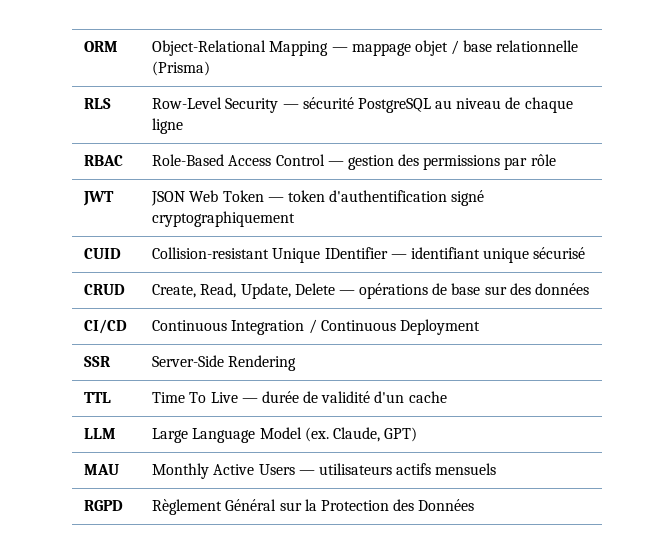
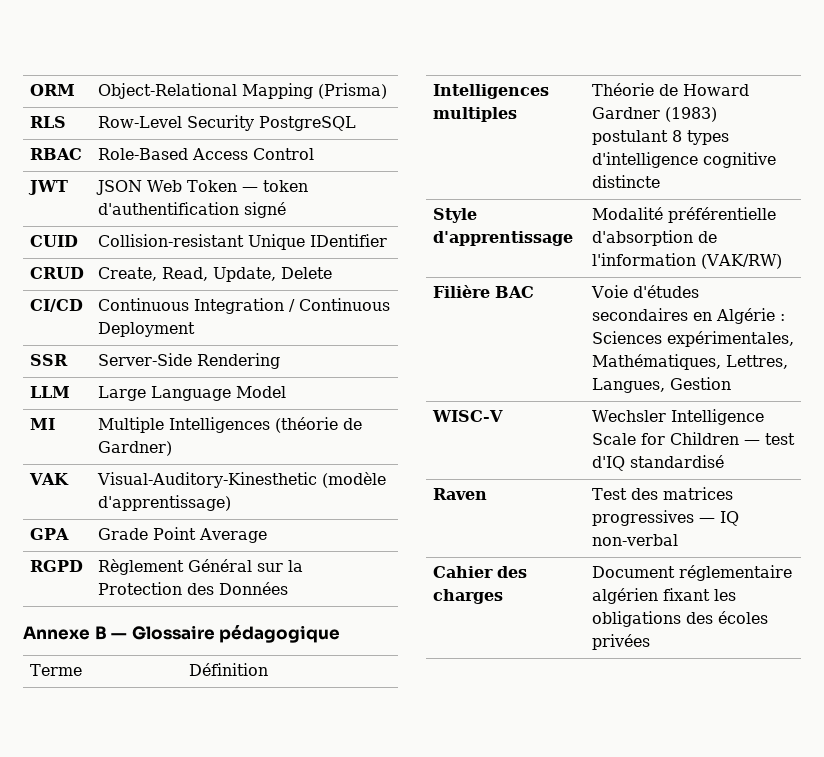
[331,40,579,56] — mappage objet / base relationnelle -> (313, 91) none
[282,97,354,109] — sécurité -> (254, 123) none
[435,97,573,113] [152,118,184,134] au niveau de chaque ligne -> (356, 123) none
[327,154,556,170] — gestion des permissions par rôle -> (314, 154) none
[152,211,296,227] cryptographiquement -> (286, 210) none
[390,247,586,263] — identifiant unique sécurisé -> (387, 240) none
[338,283,589,299] — opérations de base sur des données -> (332, 273) none
[84,392,112,403] [152,391,447,403] [84,428,117,439] [152,427,418,443] [84,464,120,475] [152,463,497,479] TTL | Time To Live — durée de validité d'un cache // LLM | Large Language Model (ex. Claude, GPT) // MAU | Monthly Active Users — utilisateurs actifs mensuels -> [29,386,70,398] [97,386,286,401] [29,418,55,430] [97,417,362,433] [97,441,172,456] [28,473,69,485] [96,472,386,488] [97,495,231,511] [29,528,69,540] [97,527,267,543] LLM | Large Language Model // MI | Multiple Intelligences (théorie de Gardner) // VAK | Visual-Auditory-Kinesthetic (modèle d'apprentissage) // GPA | Grade Point Average
(475, 505) none -> [23,625,341,643] [29,664,82,676] [188,663,268,676] [432,84,549,99] [432,107,517,122] [591,83,749,96] [591,107,717,122] [591,130,729,145] [591,152,776,168] [591,175,660,188] [432,208,477,223] [432,231,573,246] [591,207,776,223] [591,230,717,246] [591,253,782,269] [432,285,534,298] [590,285,699,298] [591,308,785,324] [591,331,794,347] [591,354,788,370] [591,377,731,393] [431,410,503,422] [591,409,764,425] [591,432,795,445] [591,455,724,471] [432,488,487,500] [591,487,733,500] [591,510,739,526] [591,534,678,546] [432,566,527,578] [432,589,503,604] [591,565,792,581] [591,588,736,604] [591,611,768,627] [591,634,650,650] // Annexe B — Glossaire pédagogique // Terme | Définition // Intelligences multiples | Théorie de Howard Gardner (1983) postulant 8 types d'intelligence cognitive distincte // Style d'apprentissage | Modalité préférentielle d'absorption de l'information (VAK/RW) // Filière BAC | Voie d'études secondaires en Algérie : Sciences expérimentales, Mathématiques, Lettres, Langues, Gestion // WISC-V | Wechsler Intelligence Scale for Children — test d'IQ standardisé // Raven | Test des matrices progressives — IQ non-verbal // Cahier des charges | Document réglementaire algérien fixant les obligations des écoles privées

